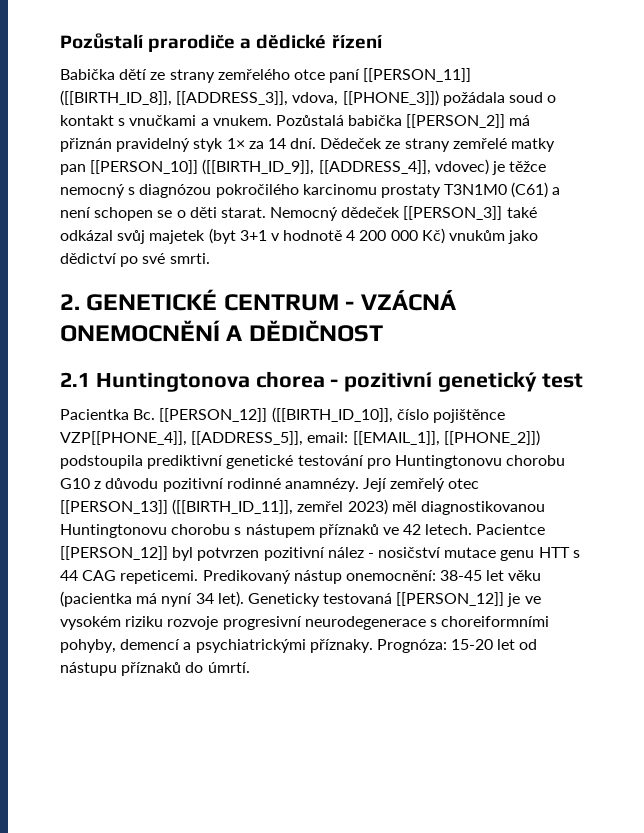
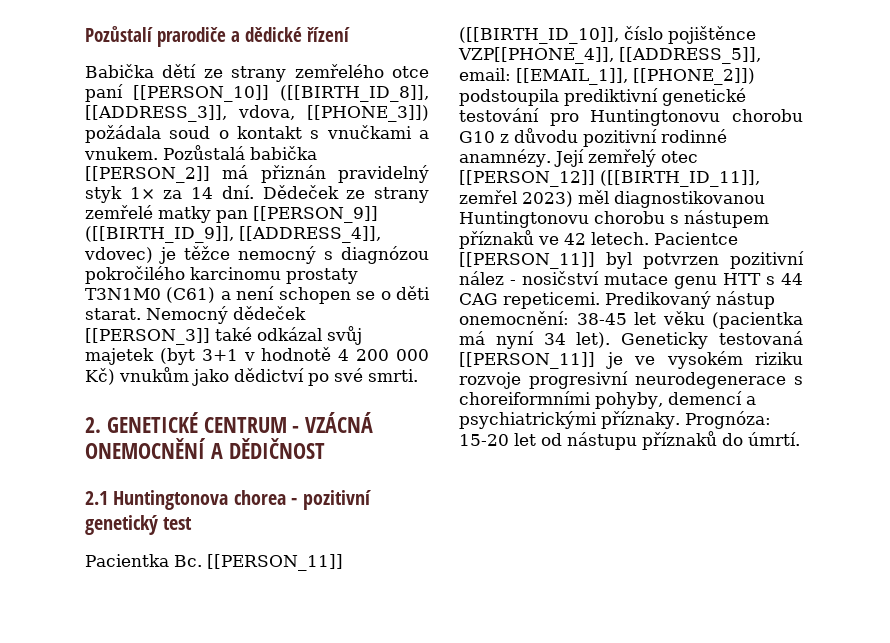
[363,68,472,82] [[PERSON_11]] -> [133,85,269,102] [[PERSON_10]]
[90,160,199,174] [[PERSON_10]] -> [253,206,378,223] [[PERSON_9]]
[159,408,268,422] [[PERSON_12]] -> [207,554,343,571] [[PERSON_11]]
[60,500,168,514] [[PERSON_13]] -> [459,170,595,187] [[PERSON_12]]
[60,546,168,560] [[PERSON_12]] -> [459,252,595,269] [[PERSON_11]]
[396,592,505,606] [[PERSON_12]] -> [459,352,595,369] [[PERSON_11]]

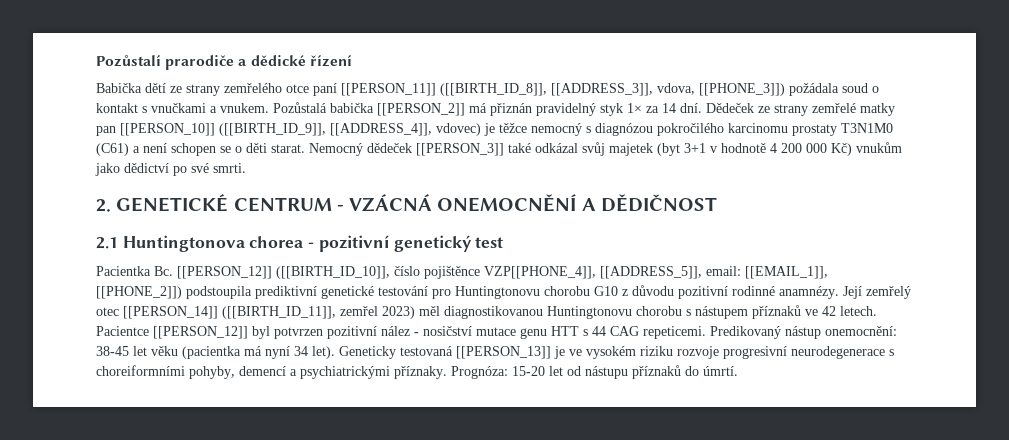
[133,85,269,102] [[PERSON_10]] -> [341,83,436,96] [[PERSON_11]]
[253,206,378,223] [[PERSON_9]] -> [120,123,215,136] [[PERSON_10]]
[207,554,343,571] [[PERSON_11]] -> [177,266,272,279] [[PERSON_12]]
[459,170,595,187] [[PERSON_12]] -> [123,306,218,319] [[PERSON_14]]
[459,252,595,269] [[PERSON_11]] -> [153,326,248,339] [[PERSON_12]]
[459,352,595,369] [[PERSON_11]] -> [456,346,551,359] [[PERSON_13]]

